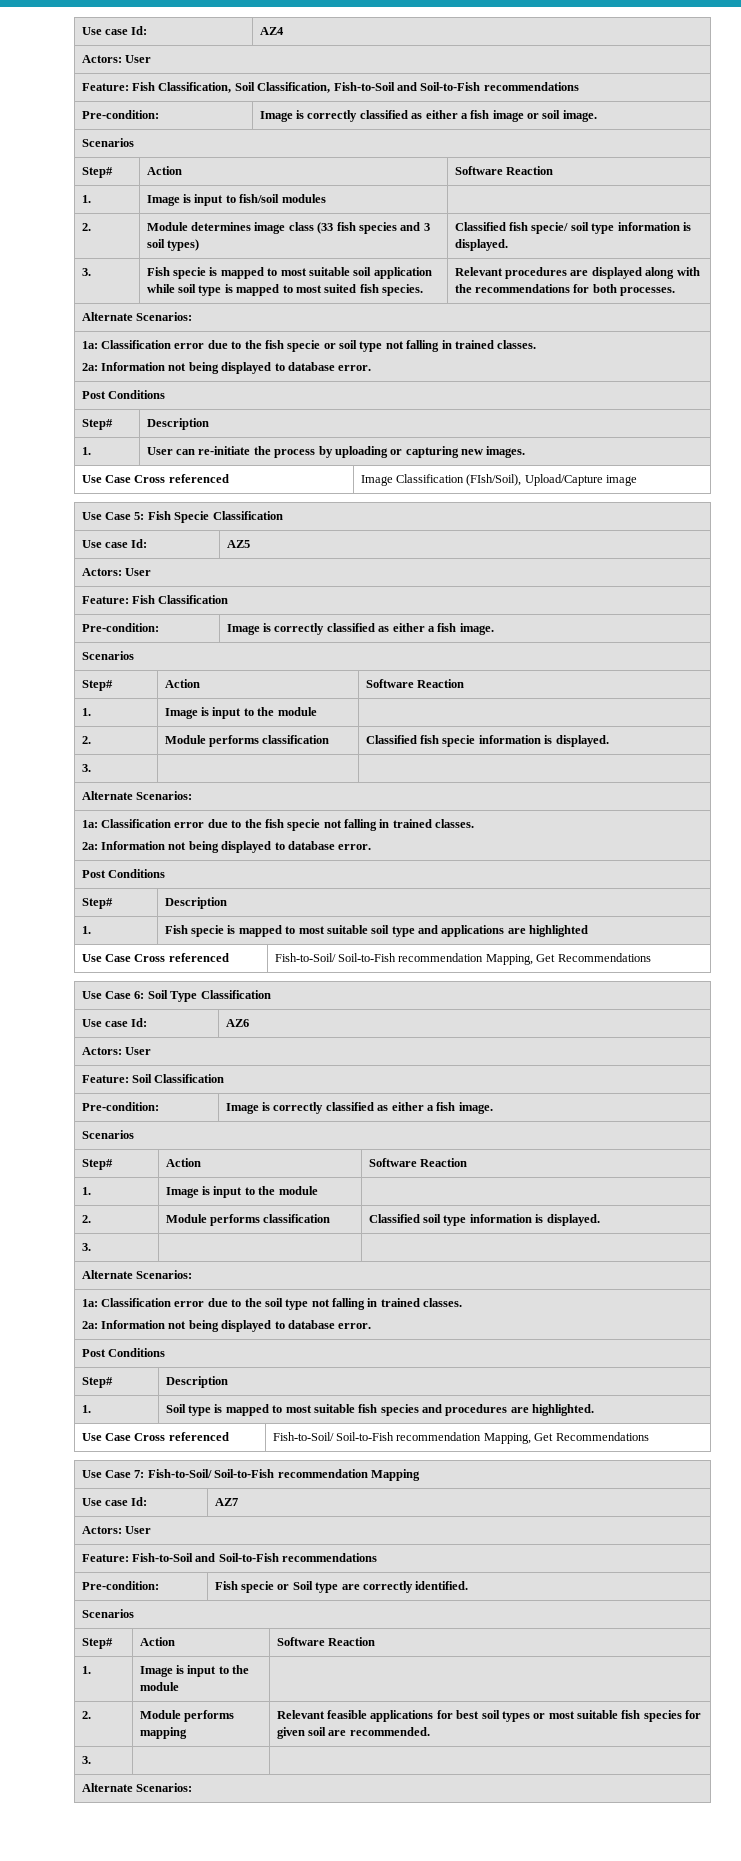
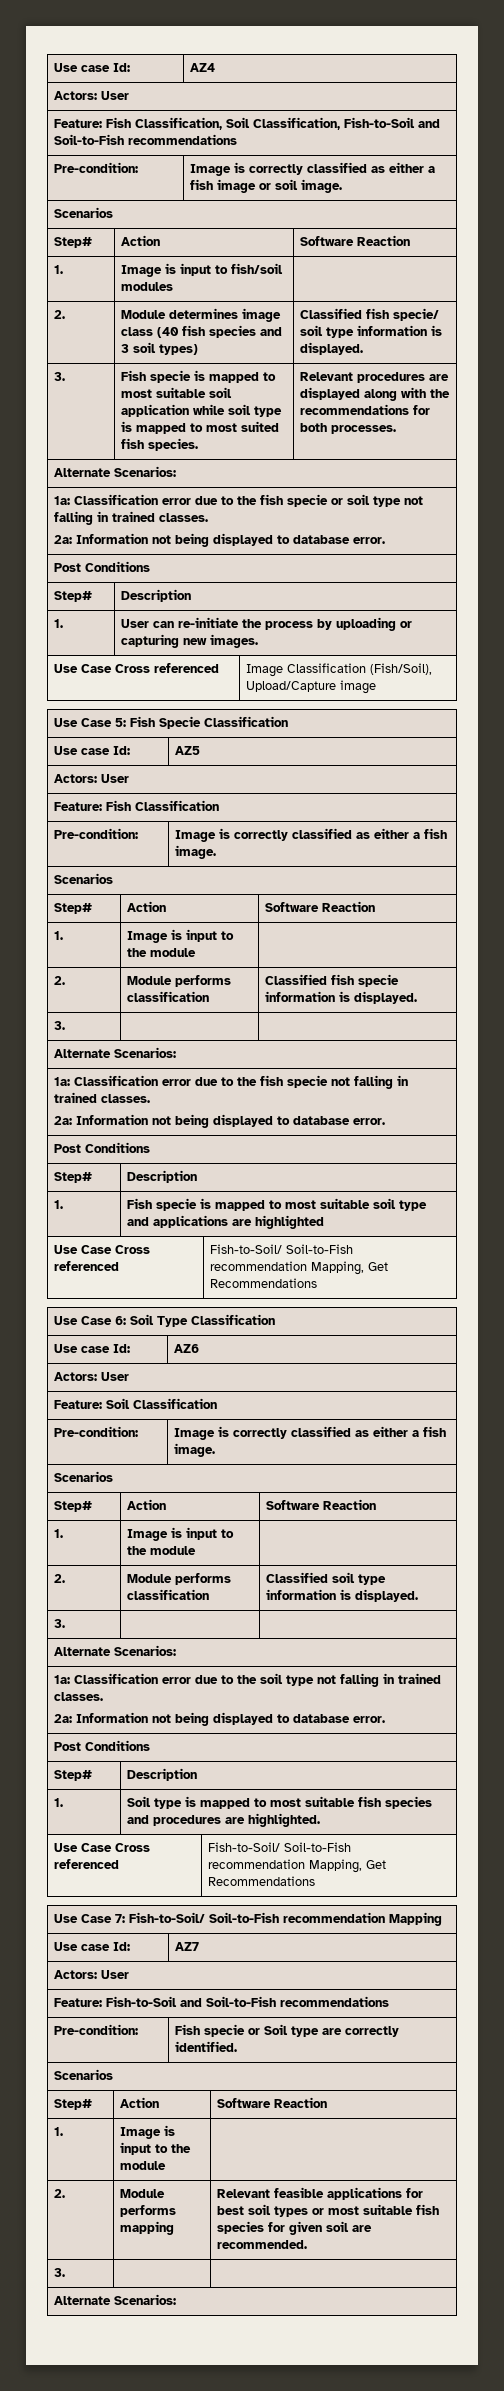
[317,222,334,234] (33 -> [157,327,180,338] (40
[466,474,522,486] (FIsh/Soil), -> [370,663,433,675] (Fish/Soil),

